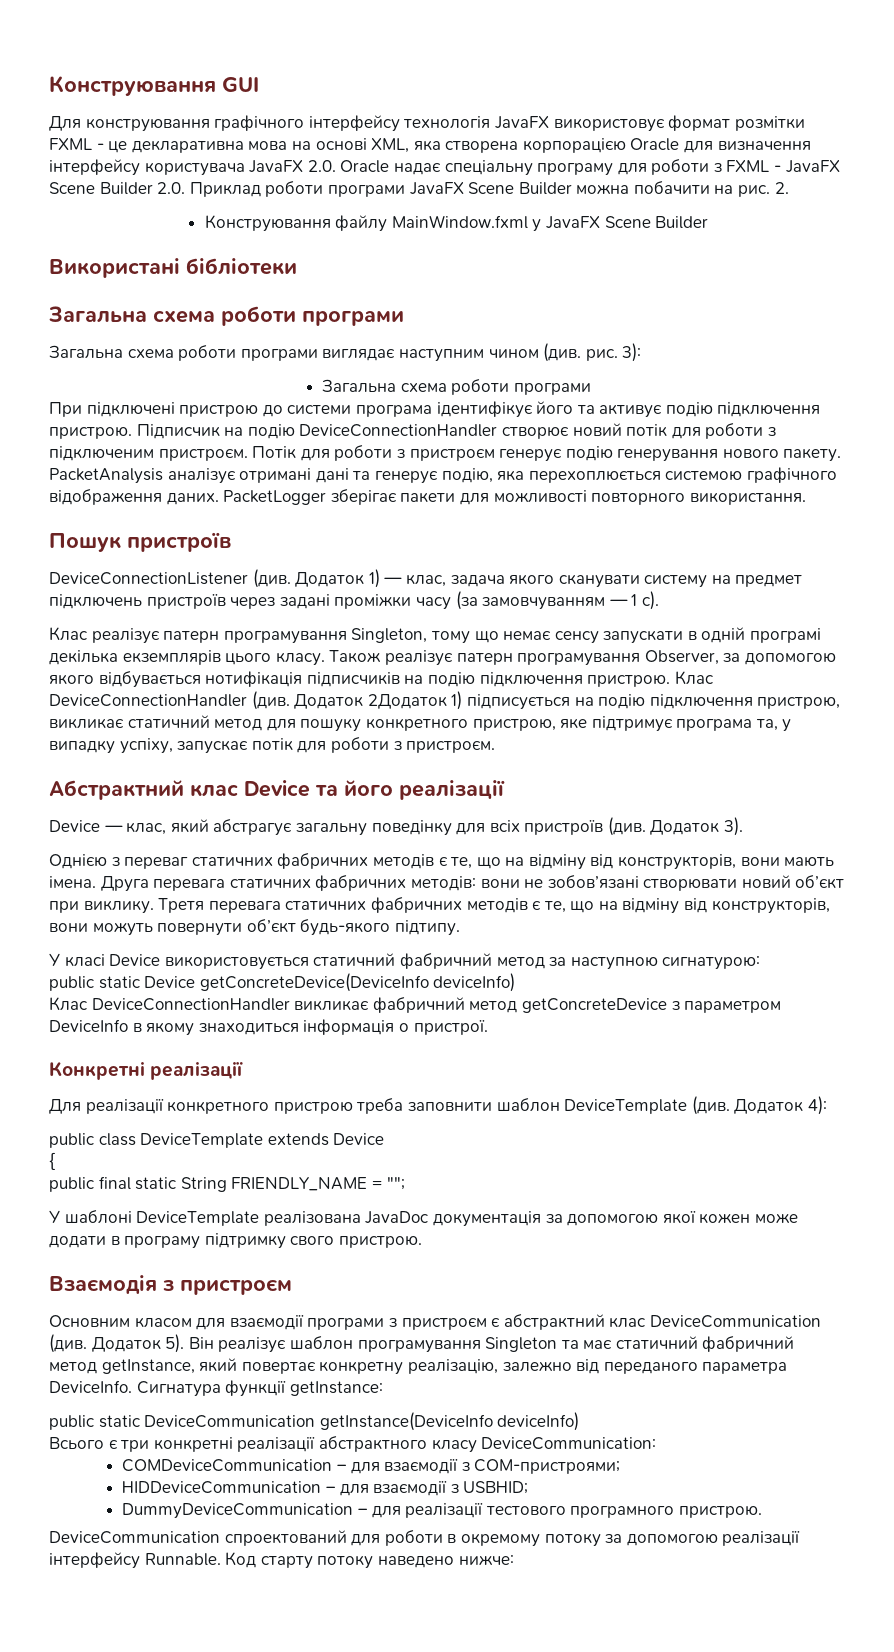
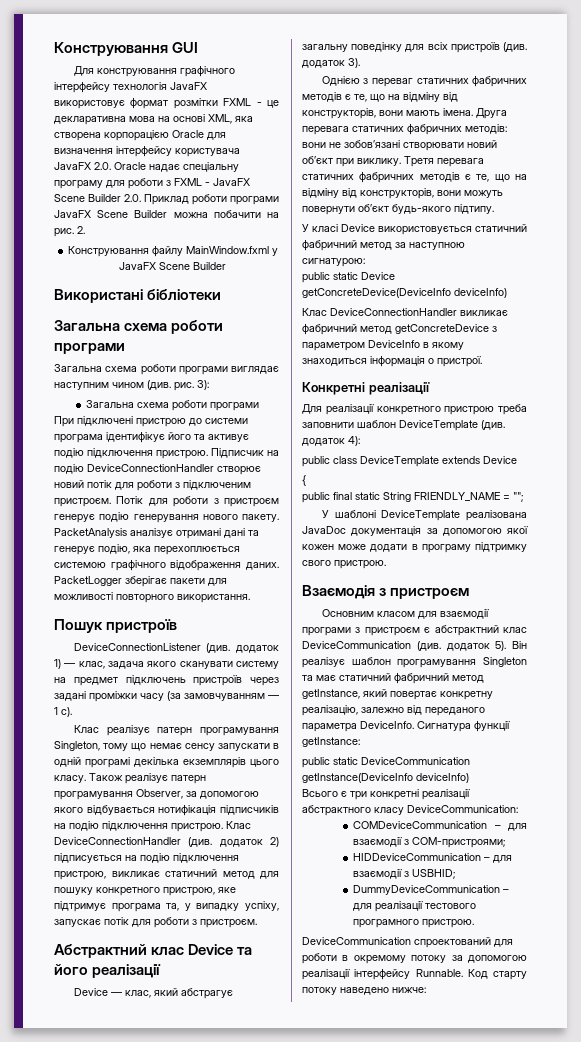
[295,572,365,587] Додаток -> [236,645,279,653] додаток
[294,691,463,710] Додаток 2Додаток 1) -> [219,837,279,847] додаток 2)
[650,820,720,835] Додаток -> [302,60,345,68] додаток
[734,1099,804,1114] Додаток -> [302,438,345,446] додаток
[91,1337,161,1352] Додаток -> [446,643,490,651] додаток

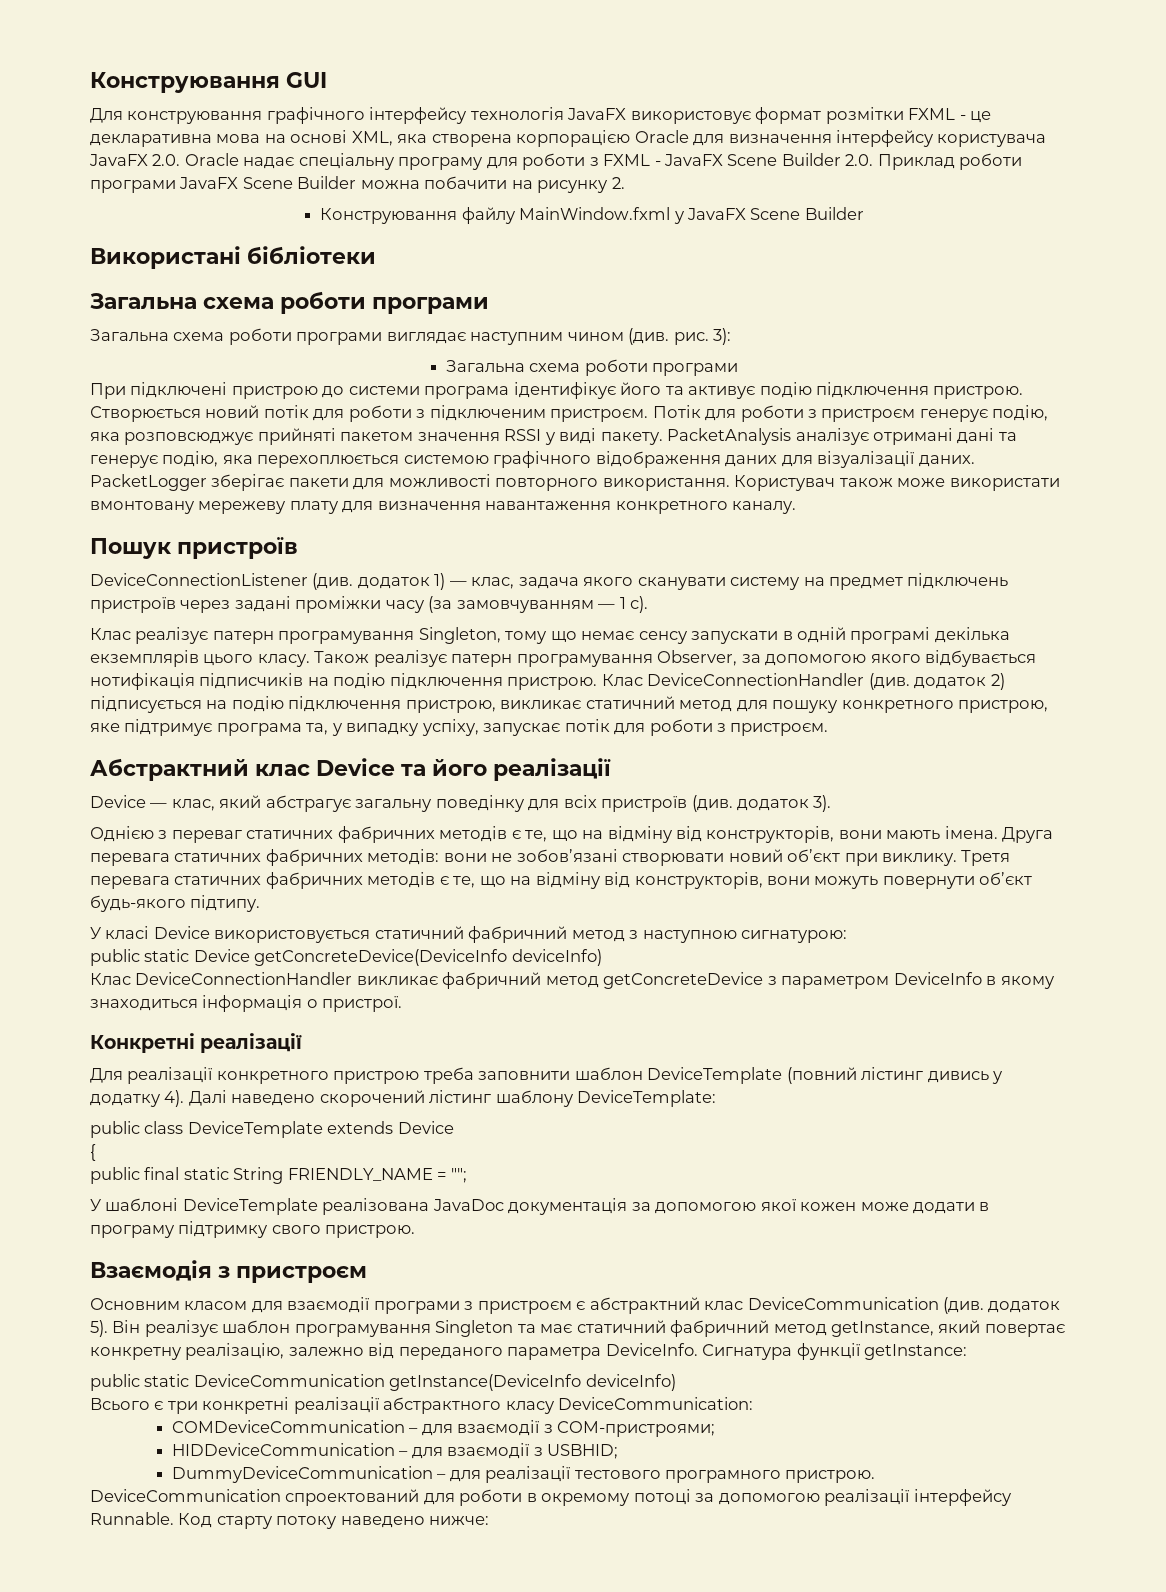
[54,228,74,237] рис. -> [537,180,609,193] рисунку
[211,448,279,458] [54,464,261,475] Підписчик на подію DeviceConnectionHandler створює -> [90,406,201,422] Створюється
[99,512,238,523] подію генерування нового -> [992,405,1049,421] [90,428,597,445] подію, яка розповсюджує прийняті пакетом значення RSSI у виді
(242, 565) none -> [725,451,915,468] даних для візуалізації
(250, 598) none -> [734,475,1060,491] [90,501,797,514] Користувач також може використати вмонтовану мережеву плату для визначення навантаження конкретного каналу.
[395,242,406,248] за -> [629,930,639,939] з
[481,420,505,430] [302,436,360,446] (див. додаток 4): -> [786,1067,1004,1084] [90,1090,717,1107] (повний лістинг дивись у додатку 4). Далі наведено скорочений лістинг шаблону DeviceTemplate:
[411,955,447,963] потоку -> [633,1489,691,1505] потоці

